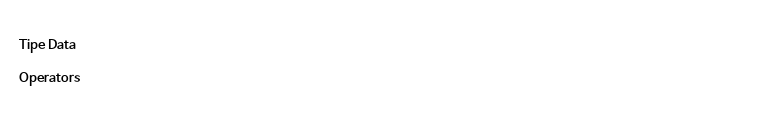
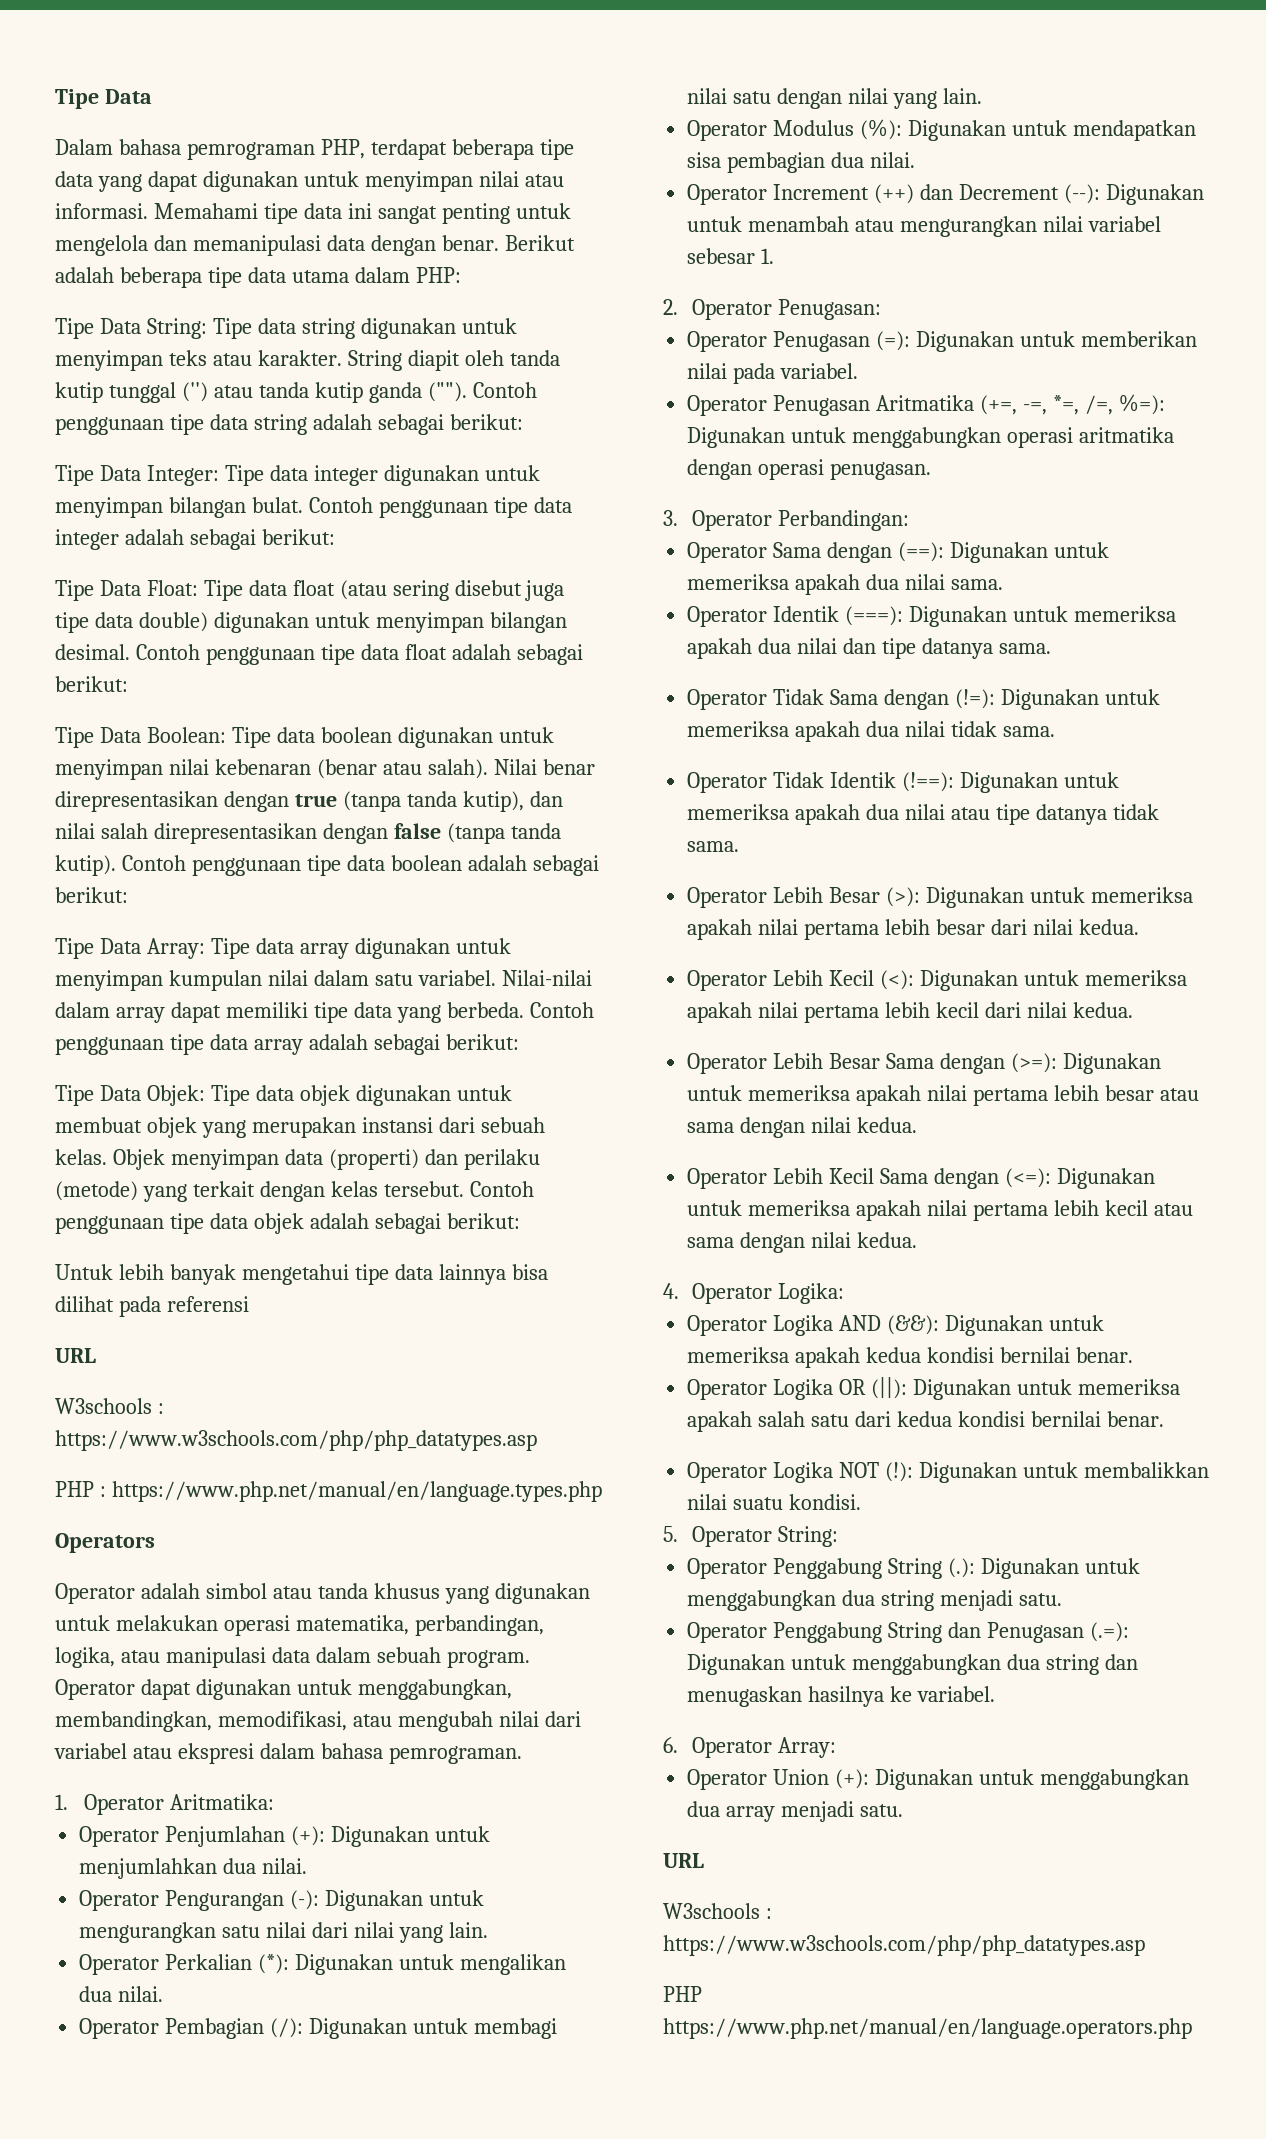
[19,72,80,86] Operators -> [55,139,574,160] [55,171,564,192] [55,203,571,224] [55,235,575,256] [55,267,461,288] [55,318,517,339] [55,350,560,371] [55,382,537,403] [55,414,523,435] [55,465,540,486] [55,497,572,518] [55,529,335,550] [55,580,565,601] [55,612,567,633] [55,644,583,665] [55,676,128,692] [55,727,554,748] [55,759,595,780] [55,791,563,812] [55,823,561,844] [55,855,599,876] [55,887,128,903] [55,938,511,959] [55,970,592,991] [55,1002,594,1023] [55,1034,519,1055] [55,1085,512,1106] [55,1117,545,1138] [55,1149,540,1170] [55,1181,534,1202] [55,1213,520,1234] [55,1264,548,1285] [55,1296,249,1317] [55,1348,96,1363] [55,1398,164,1414] [55,1430,537,1451] [55,1481,602,1502] [55,1533,155,1553] [55,1583,590,1604] [55,1615,544,1636] [55,1647,530,1668] [55,1679,512,1700] [55,1711,581,1732] [54,1743,522,1764] [55,1794,275,1815] [79,1826,490,1847] [79,1858,308,1879] [79,1890,484,1911] [79,1922,488,1943] [79,1954,566,1975] [79,1986,164,2002] [79,2018,557,2039] [687,88,982,109] [687,119,1196,141] [687,152,916,173] [687,184,1204,205] [687,216,1161,237] [687,248,775,264] [663,299,882,320] [687,331,1197,352] [687,363,859,384] [687,394,1165,416] [687,427,1174,448] [687,459,932,480] [663,510,910,531] [687,542,1109,563] [687,574,1003,595] [687,606,1176,627] [687,638,1051,659] [687,689,1160,710] [687,721,1055,742] [687,772,1119,793] [687,804,1159,825] [687,841,740,852] [687,887,1193,908] [687,919,1139,940] [687,970,1187,991] [687,1002,1133,1023] [687,1053,1161,1074] [687,1085,1199,1106] [687,1117,918,1138] [687,1168,1155,1189] [687,1200,1193,1221] [687,1232,918,1253] [663,1283,845,1304] [687,1315,1104,1336] [687,1347,1133,1368] [687,1377,1180,1400] [687,1411,1164,1432] [687,1462,1209,1483] [687,1494,862,1510] [663,1526,839,1547] [687,1558,1140,1579] [687,1590,1062,1611] [687,1622,1129,1643] [687,1654,1138,1675] [687,1686,996,1707] [663,1737,837,1758] [687,1769,1189,1790] [687,1801,904,1822] [663,1853,704,1868] [663,1903,772,1919] [663,1935,1145,1956] [663,1986,702,2002] [663,2018,1192,2039] Dalam bahasa pemrograman PHP, terdapat beberapa tipe data yang dapat digunakan untuk menyimpan nilai atau informasi. Memahami tipe data ini sangat penting untuk mengelola dan memanipulasi data dengan benar. Berikut adalah beberapa tipe data utama dalam PHP: // Tipe Data String: Tipe data string digunakan untuk menyimpan teks atau karakter. String diapit oleh tanda kutip tunggal ('') atau tanda kutip ganda (""). Contoh penggunaan tipe data string adalah sebagai berikut: // Tipe Data Integer: Tipe data integer digunakan untuk menyimpan bilangan bulat. Contoh penggunaan tipe data integer adalah sebagai berikut: // Tipe Data Float: Tipe data float (atau sering disebut juga tipe data double) digunakan untuk menyimpan bilangan desimal. Contoh penggunaan tipe data float adalah sebagai berikut: // Tipe Data Boolean: Tipe data boolean digunakan untuk menyimpan nilai kebenaran (benar atau salah). Nilai benar direpresentasikan dengan true (tanpa tanda kutip), dan nilai salah direpresentasikan dengan false (tanpa tanda kutip). Contoh penggunaan tipe data boolean adalah sebagai berikut: // Tipe Data Array: Tipe data array digunakan untuk menyimpan kumpulan nilai dalam satu variabel. Nilai-nilai dalam array dapat memiliki tipe data yang berbeda. Contoh penggunaan tipe data array adalah sebagai berikut: // Tipe Data Objek: Tipe data objek digunakan untuk membuat objek yang merupakan instansi dari sebuah kelas. Objek menyimpan data (properti) dan perilaku (metode) yang terkait dengan kelas tersebut. Contoh penggunaan tipe data objek adalah sebagai berikut: // Untuk lebih banyak mengetahui tipe data lainnya bisa dilihat pada referensi // URL // W3schools : https://www.w3schools.com/php/php_datatypes.asp // PHP : https://www.php.net/manual/en/language.types.php // Operators // Operator adalah simbol atau tanda khusus yang digunakan untuk melakukan operasi matematika, perbandingan, logika, atau manipulasi data dalam sebuah program. Operator dapat digunakan untuk menggabungkan, membandingkan, memodifikasi, atau mengubah nilai dari variabel atau ekspresi dalam bahasa pemrograman. // 1. Operator Aritmatika: // Operator Penjumlahan (+): Digunakan untuk menjumlahkan dua nilai. // Operator Pengurangan (-): Digunakan untuk mengurangkan satu nilai dari nilai yang lain. // Operator Perkalian (*): Digunakan untuk mengalikan dua nilai. // Operator Pembagian (/): Digunakan untuk membagi nilai satu dengan nilai yang lain. // Operator Modulus (%): Digunakan untuk mendapatkan sisa pembagian dua nilai. // Operator Increment (++) dan Decrement (--): Digunakan untuk menambah atau mengurangkan nilai variabel sebesar 1. // 2. Operator Penugasan: // Operator Penugasan (=): Digunakan untuk memberikan nilai pada variabel. // Operator Penugasan Aritmatika (+=, -=, *=, /=, %=): Digunakan untuk menggabungkan operasi aritmatika dengan operasi penugasan. // 3. Operator Perbandingan: // Operator Sama dengan (==): Digunakan untuk memeriksa apakah dua nilai sama. // Operator Identik (===): Digunakan untuk memeriksa apakah dua nilai dan tipe datanya sama. // Operator Tidak Sama dengan (!=): Digunakan untuk memeriksa apakah dua nilai tidak sama. // Operator Tidak Identik (!==): Digunakan untuk memeriksa apakah dua nilai atau tipe datanya tidak sama. // Operator Lebih Besar (>): Digunakan untuk memeriksa apakah nilai pertama lebih besar dari nilai kedua. // Operator Lebih Kecil (<): Digunakan untuk memeriksa apakah nilai pertama lebih kecil dari nilai kedua. // Operator Lebih Besar Sama dengan (>=): Digunakan untuk memeriksa apakah nilai pertama lebih besar atau sama dengan nilai kedua. // Operator Lebih Kecil Sama dengan (<=): Digunakan untuk memeriksa apakah nilai pertama lebih kecil atau sama dengan nilai kedua. // 4. Operator Logika: // Operator Logika AND (&&): Digunakan untuk memeriksa apakah kedua kondisi bernilai benar. // Operator Logika OR (||): Digunakan untuk memeriksa apakah salah satu dari kedua kondisi bernilai benar. // Operator Logika NOT (!): Digunakan untuk membalikkan nilai suatu kondisi. // 5. Operator String: // Operator Penggabung String (.): Digunakan untuk menggabungkan dua string menjadi satu. // Operator Penggabung String dan Penugasan (.=): Digunakan untuk menggabungkan dua string dan menugaskan hasilnya ke variabel. // 6. Operator Array: // Operator Union (+): Digunakan untuk menggabungkan dua array menjadi satu. // URL // W3schools : https://www.w3schools.com/php/php_datatypes.asp // PHP https://www.php.net/manual/en/language.operators.php

